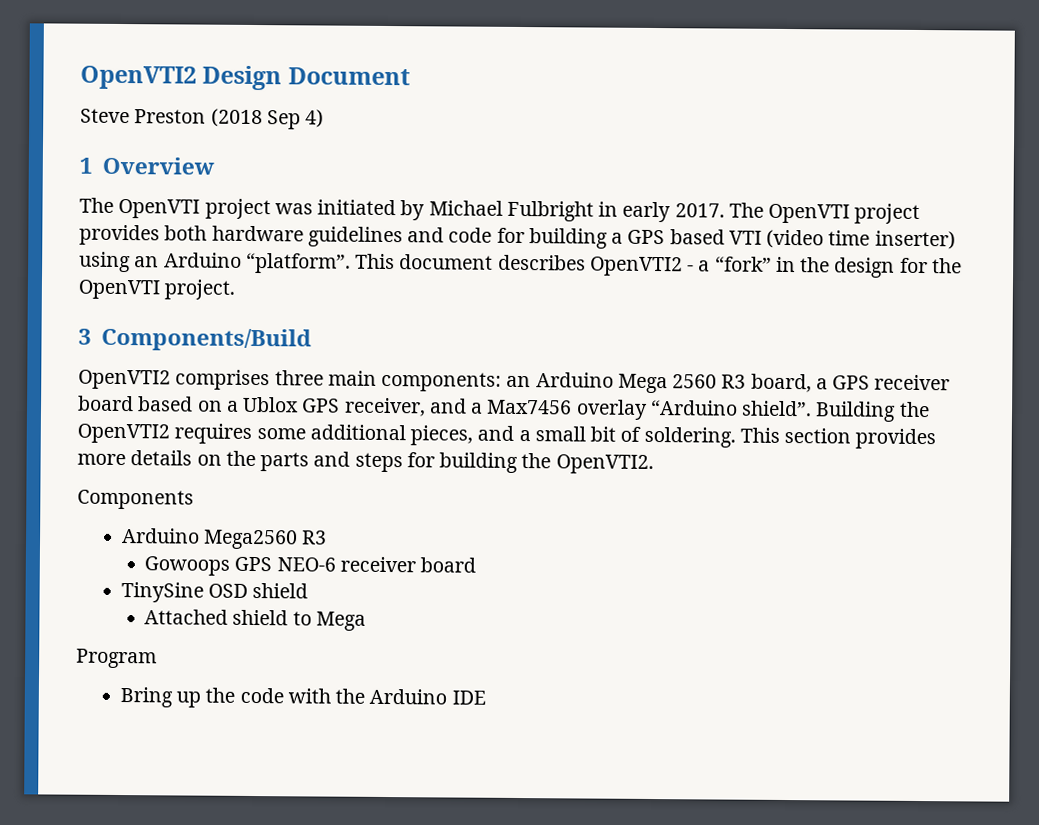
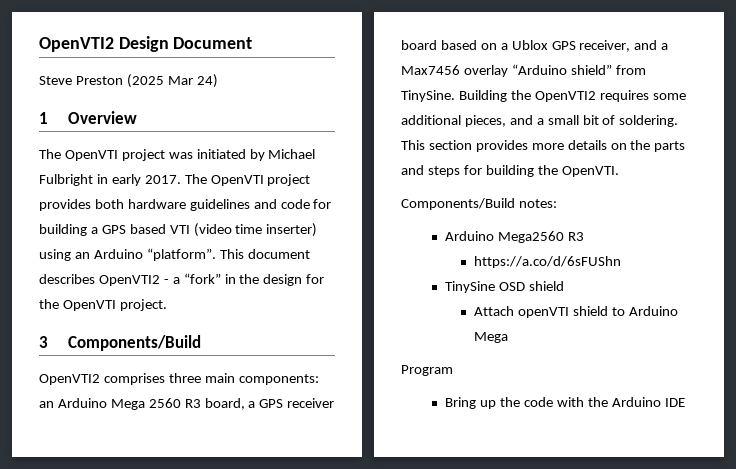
[210,108,325,130] (2018 Sep 4) -> [126,74,218,88] (2025 Mar 24)
[741,400,813,417] shield”. -> [570,64,646,75] [401,90,455,102] shield” from TinySine.
[555,454,654,475] [77,489,194,510] OpenVTI2. // Components -> [561,166,619,177] [401,198,557,210] OpenVTI. // Components/Build notes:
[144,556,477,576] Gowoops GPS NEO-6 receiver board -> [473,256,621,268] https://a.co/d/6sFUShn
[144,609,229,625] Attached -> [473,306,569,318] Attach openVTI
(312, 618) none -> [628,306,678,316] Arduino

